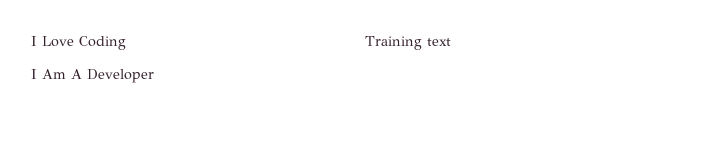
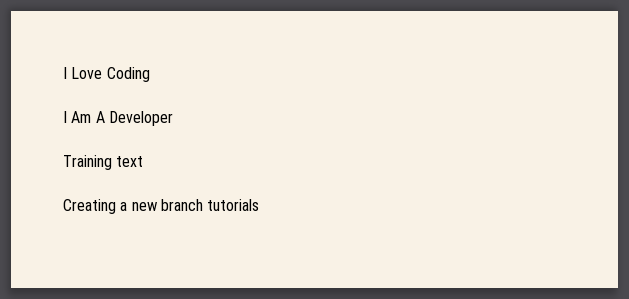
(451, 42) none -> [63,199,260,214] // Creating a new branch tutorials

